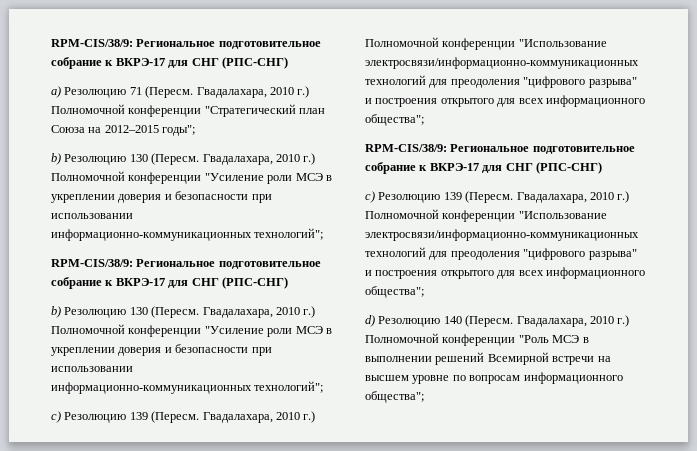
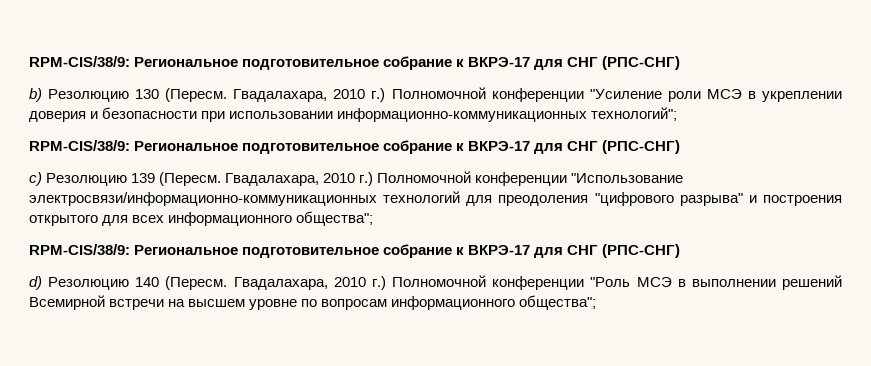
[51,39,321,49] [51,57,288,69] [51,86,310,98] [51,104,326,117] [51,125,196,136] RPM-CIS/38/9: Региональное подготовительное собрание к ВКРЭ-17 для СНГ (РПС-СНГ) // a) Резолюцию 71 (Пересм. Гвадалахара, 2010 г.) Полномочной конференции "Стратегический план Союза на 2012–2015 годы"; -> [29,56,681,70] RPM-CIS/38/9: Региональное подготовительное собрание к ВКРЭ-17 для СНГ (РПС-СНГ)
[51,306,316,318] [51,324,332,337] [51,344,272,356] [51,366,133,372] [51,381,324,394] // b) Резолюцию 130 (Пересм. Гвадалахара, 2010 г.) Полномочной конференции "Усиление роли МСЭ в укреплении доверия и безопасности при использовании информационно-коммуникационных технологий"; -> (681, 147) none
[365,191,630,203] [365,209,607,222] [365,229,639,241] [365,247,637,260] [365,267,645,279] [365,286,424,298] // c) Резолюцию 139 (Пересм. Гвадалахара, 2010 г.) Полномочной конференции "Использование электросвязи/информационно-коммуникационных технологий для преодоления "цифрового разрыва" и построения открытого для всех информационного общества"; -> (681, 251) none

